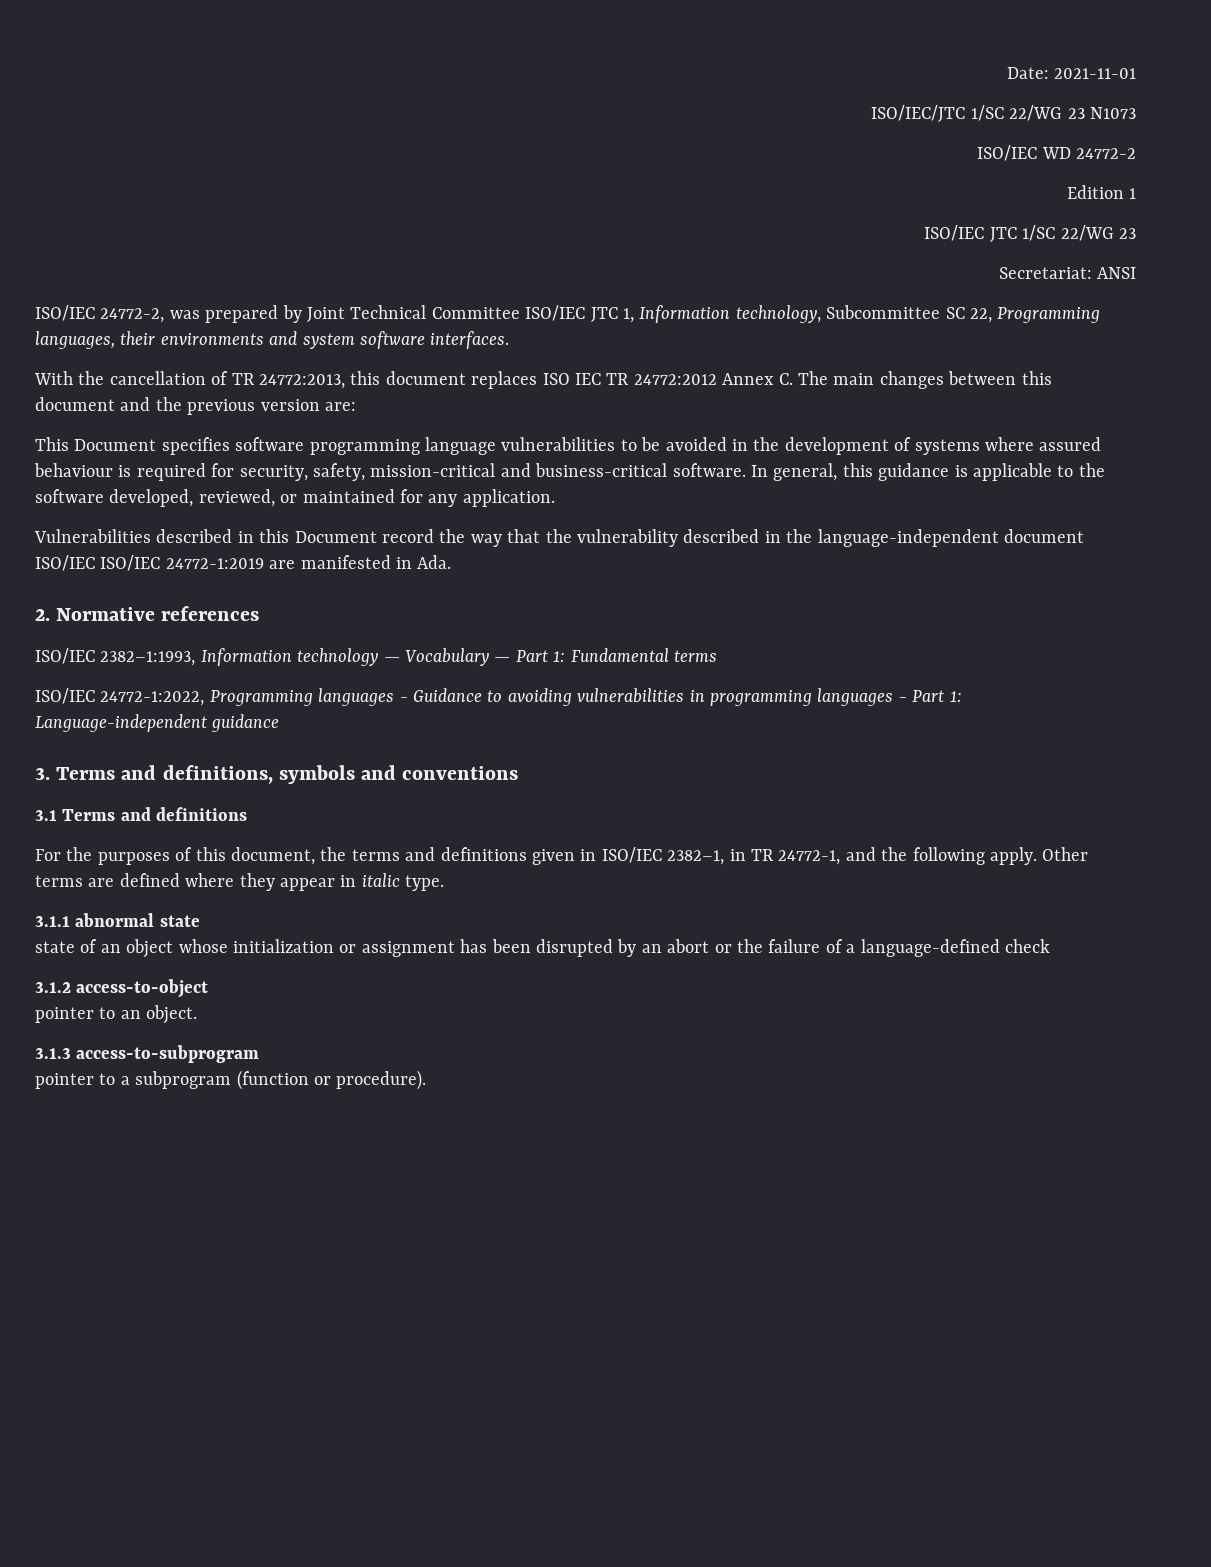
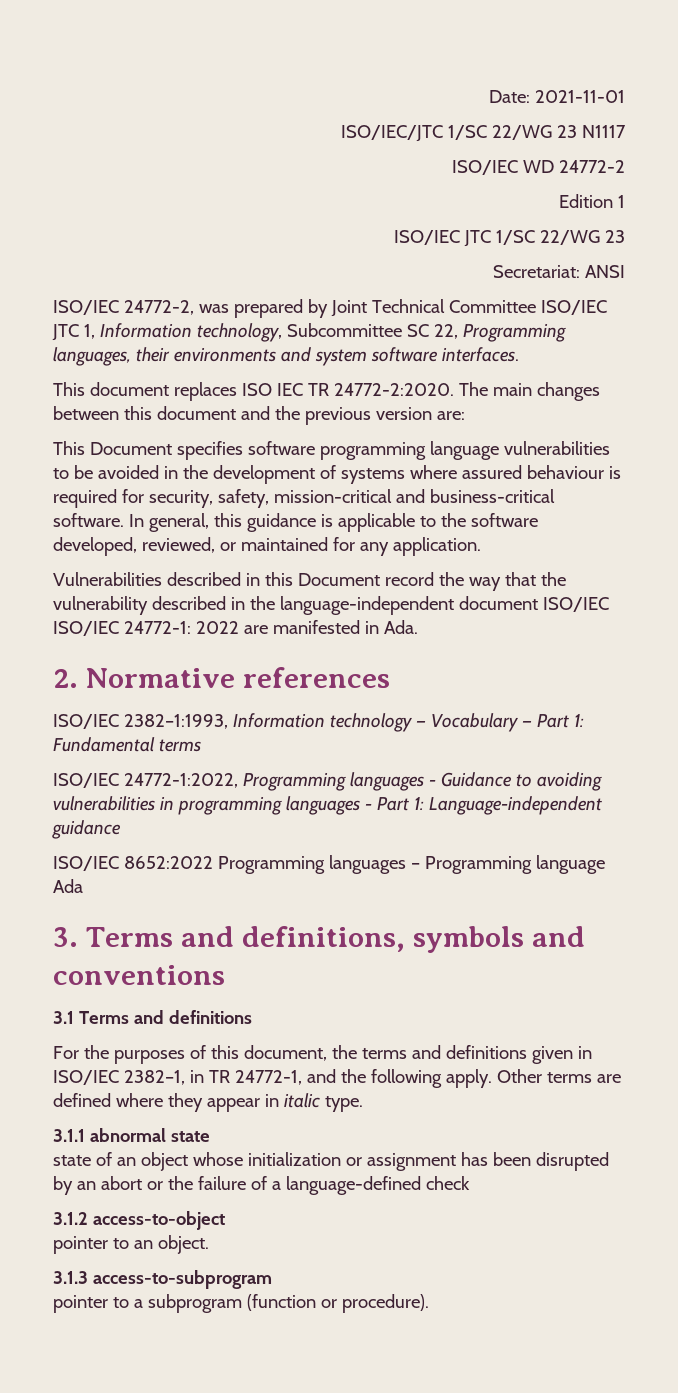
[1090,107,1136,119] N1073 -> [582,125,626,138] N1117
[34,371,381,389] With the cancellation of TR 24772:2013, this -> [53,382,85,396] This
[633,373,793,385] 24772:2012 Annex C. -> [333,383,454,396] 24772-2:2020.
[165,558,264,569] 24772-1:2019 -> [123,621,239,634] 24772-1: 2022
(280, 723) none -> [53,855,605,874] [53,879,83,893] // ISO/IEC 8652:2022 Programming languages – Programming language Ada

